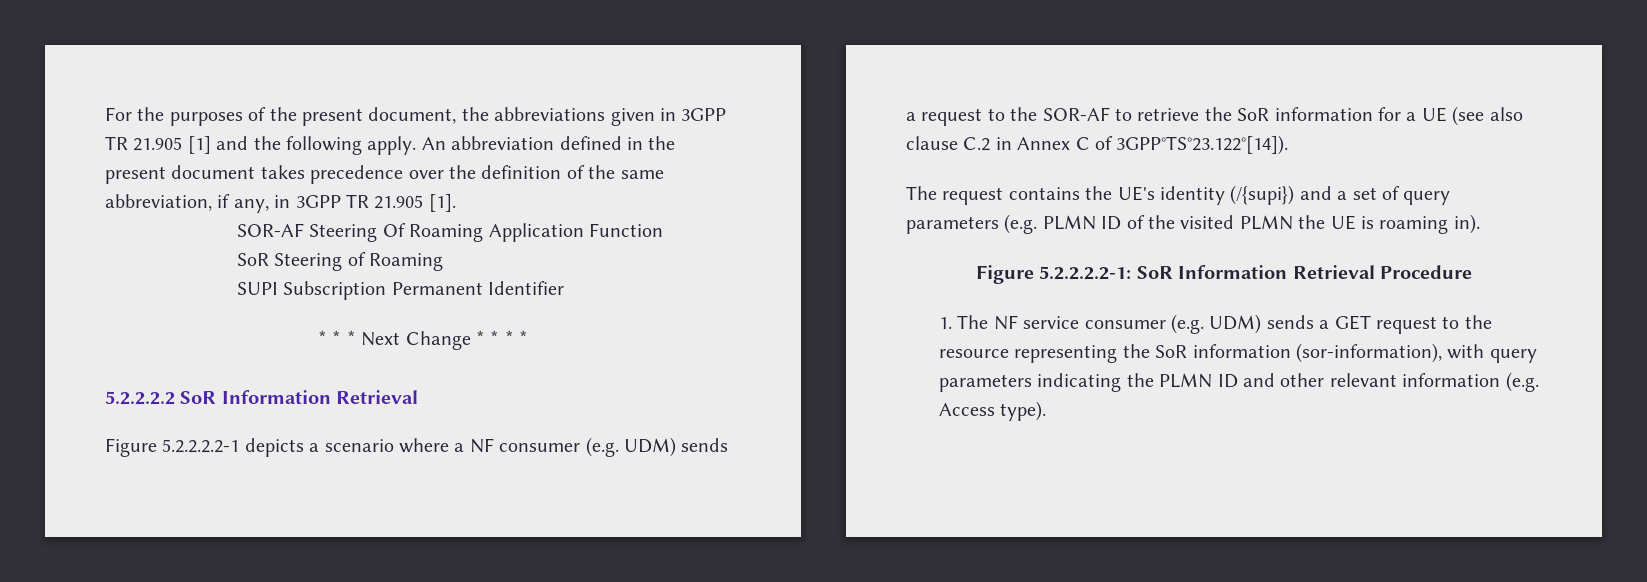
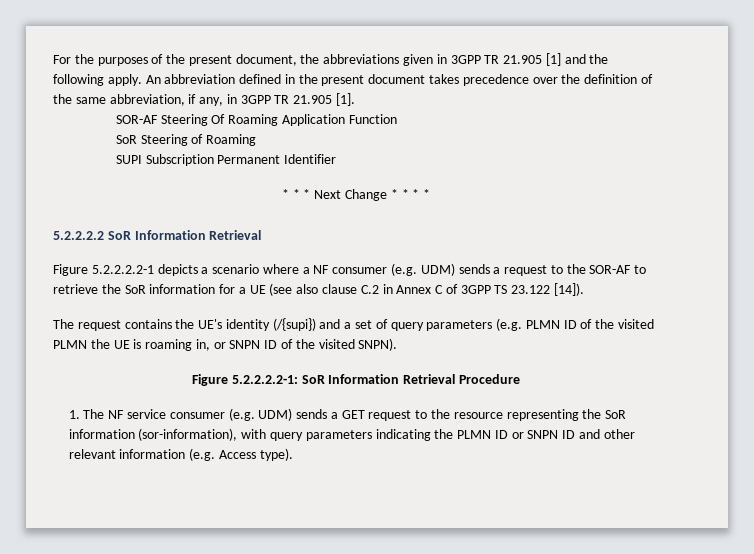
[1116,135,1289,155] 3GPP°TS°23.122°[14]). -> [460,283,585,296] 3GPP TS 23.122 [14]).
[1453,214,1480,234] in). -> [195,338,398,351] in, or SNPN ID of the visited SNPN).
(1238, 381) none -> [511,430,576,439] or SNPN ID

